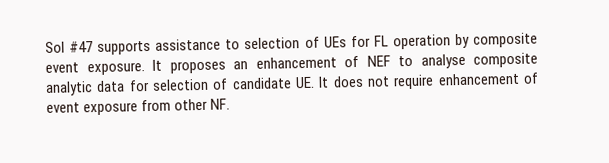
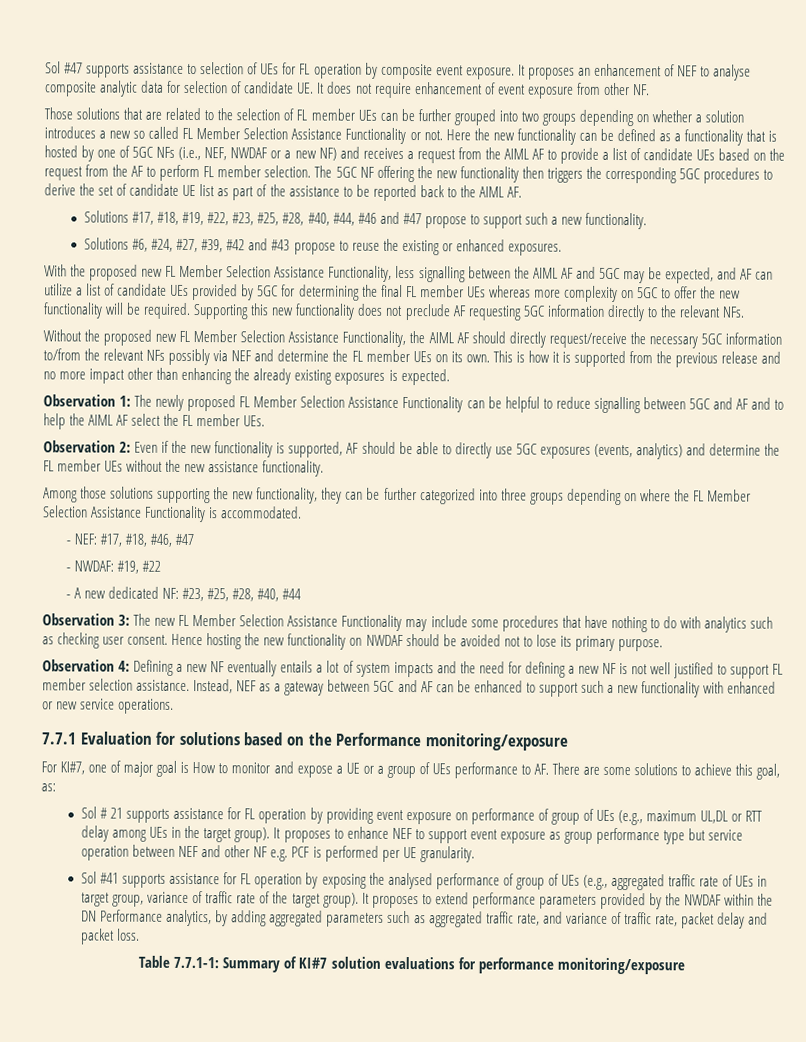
(231, 104) none -> [44,107,745,127] [44,126,778,146] [44,145,786,164] [44,164,774,184] [44,183,522,202] [84,210,648,230] [84,237,562,256] [44,264,774,284] [44,283,742,303] [43,302,745,322] [43,329,782,349] [43,348,782,368] [43,367,450,386] [43,394,785,414] [43,413,266,430] [43,440,781,460] [43,459,325,477] [43,486,751,506] [43,505,303,523] [65,533,194,547] [65,560,161,574] [65,586,302,602] [42,613,773,633] [42,632,663,652] [42,659,784,679] [42,678,777,698] [42,698,175,714] [41,731,568,751] [41,760,781,780] [41,783,56,792] [81,806,764,826] [81,825,744,845] [81,844,475,863] [81,871,768,891] [81,891,774,910] [81,909,769,929] [81,928,141,945] [138,955,685,975] // Those solutions that are related to the selection of FL member UEs can be further grouped into two groups depending on whether a solution introduces a new so called FL Member Selection Assistance Functionality or not. Here the new functionality can be defined as a functionality that is hosted by one of 5GC NFs (i.e., NEF, NWDAF or a new NF) and receives a request from the AIML AF to provide a list of candidate UEs based on the request from the AF to perform FL member selection. The 5GC NF offering the new functionality then triggers the corresponding 5GC procedures to derive the set of candidate UE list as part of the assistance to be reported back to the AIML AF. // Solutions #17, #18, #19, #22, #23, #25, #28, #40, #44, #46 and #47 propose to support such a new functionality. // Solutions #6, #24, #27, #39, #42 and #43 propose to reuse the existing or enhanced exposures. // With the proposed new FL Member Selection Assistance Functionality, less signalling between the AIML AF and 5GC may be expected, and AF can utilize a list of candidate UEs provided by 5GC for determining the final FL member UEs whereas more complexity on 5GC to offer the new functionality will be required. Supporting this new functionality does not preclude AF requesting 5GC information directly to the relevant NFs. // Without the proposed new FL Member Selection Assistance Functionality, the AIML AF should directly request/receive the necessary 5GC information to/from the relevant NFs possibly via NEF and determine the FL member UEs on its own. This is how it is supported from the previous release and no more impact other than enhancing the already existing exposures is expected. // Observation 1: The newly proposed FL Member Selection Assistance Functionality can be helpful to reduce signalling between 5GC and AF and to help the AIML AF select the FL member UEs. // Observation 2: Even if the new functionality is supported, AF should be able to directly use 5GC exposures (events, analytics) and determine the FL member UEs without the new assistance functionality. // Among those solutions supporting the new functionality, they can be further categorized into three groups depending on where the FL Member Selection Assistance Functionality is accommodated. // - NEF: #17, #18, #46, #47 // - NWDAF: #19, #22 // - A new dedicated NF: #23, #25, #28, #40, #44 // Observation 3: The new FL Member Selection Assistance Functionality may include some procedures that have nothing to do with analytics such as checking user consent. Hence hosting the new functionality on NWDAF should be avoided not to lose its primary purpose. // Observation 4: Defining a new NF eventually entails a lot of system impacts and the need for defining a new NF is not well justified to support FL member selection assistance. Instead, NEF as a gateway between 5GC and AF can be enhanced to support such a new functionality with enhanced or new service operations. // 7.7.1 Evaluation for solutions based on the Performance monitoring/exposure // For KI#7, one of major goal is How to monitor and expose a UE or a group of UEs performance to AF. There are some solutions to achieve this goal, as: // Sol # 21 supports assistance for FL operation by providing event exposure on performance of group of UEs (e.g., maximum UL,DL or RTT delay among UEs in the target group). It proposes to enhance NEF to support event exposure as group performance type but service operation between NEF and other NF e.g. PCF is performed per UE granularity. // Sol #41 supports assistance for FL operation by exposing the analysed performance of group of UEs (e.g., aggregated traffic rate of UEs in target group, variance of traffic rate of the target group). It proposes to extend performance parameters provided by the NWDAF within the DN Performance analytics, by adding aggregated parameters such as aggregated traffic rate, and variance of traffic rate, packet delay and packet loss. // Table 7.7.1-1: Summary of KI#7 solution evaluations for performance monitoring/exposure

